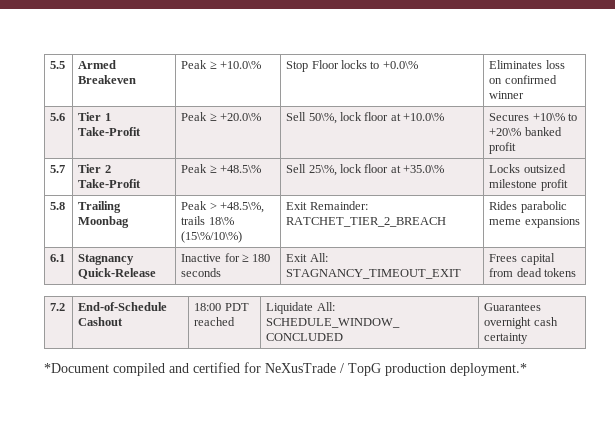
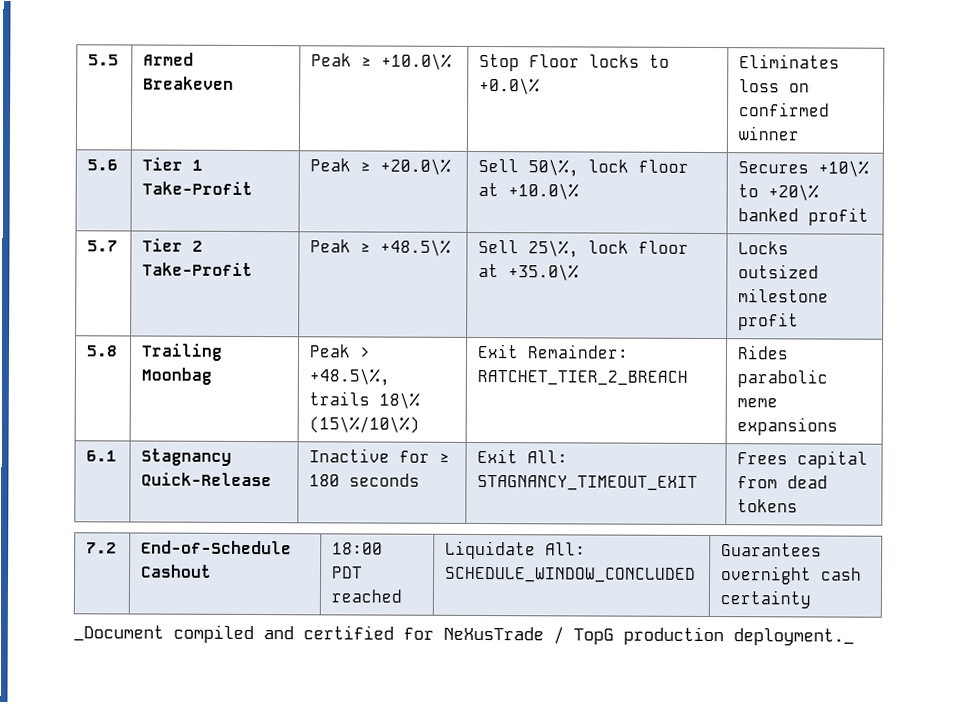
[44,363,109,373] *Document -> [73,625,164,642] _Document
[450,363,527,376] deployment.* -> [733,628,854,646] deployment._

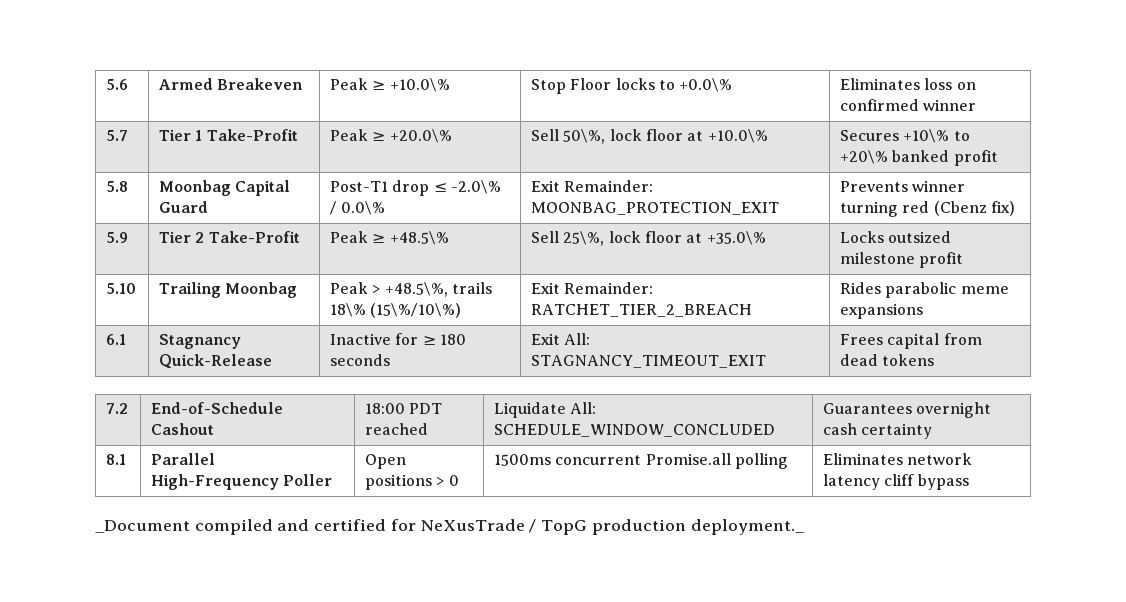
[88,54,120,66] 5.5 -> [106,79,129,90] 5.6
[87,159,119,171] 5.6 -> [106,130,129,141] 5.7
[87,240,119,252] 5.7 -> [106,181,129,192] [159,180,291,196] [159,201,209,213] [330,180,501,196] [330,201,386,215] [531,180,654,192] [531,202,780,215] [840,180,966,192] [840,201,1015,217] [106,232,129,243] 5.8 | Moonbag Capital Guard | Post-T1 drop ≤ -2.0\% / 0.0\% | Exit Remainder: MOONBAG_PROTECTION_EXIT | Prevents winner turning red (Cbenz fix) // 5.9
[86,345,119,357] 5.8 -> [106,283,137,294] 5.10
(812, 599) none -> [106,454,127,465] [151,453,216,465] [151,474,333,490] [365,454,407,469] [365,474,459,490] [494,453,788,469] [823,453,973,465] [823,474,969,490] // 8.1 | Parallel High-Frequency Poller | Open positions > 0 | 1500ms concurrent Promise.all polling | Eliminates network latency cliff bypass

